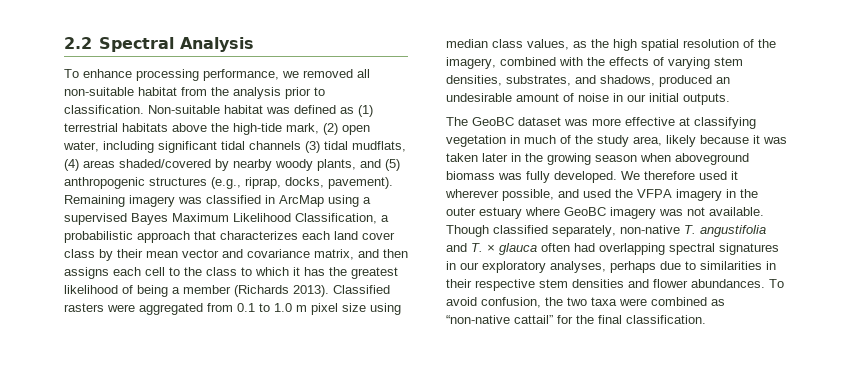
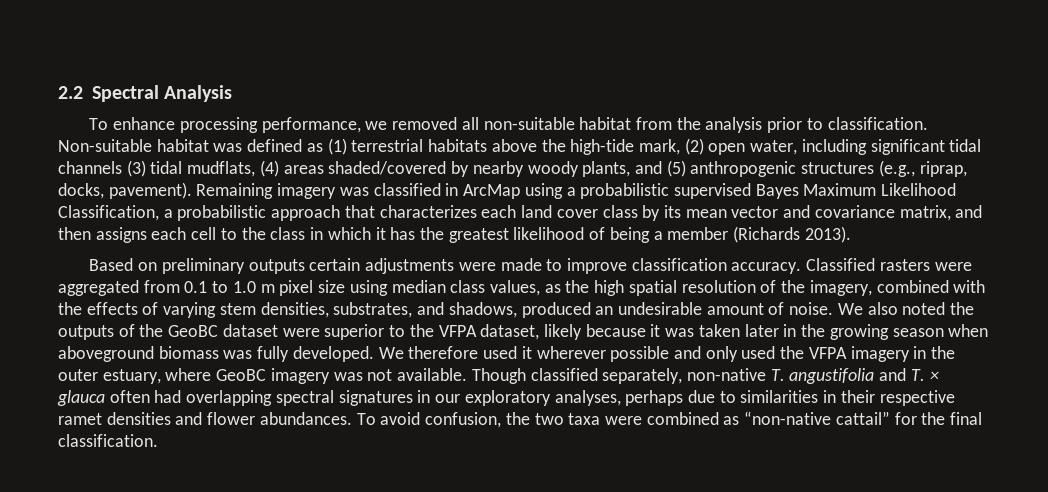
(371, 200) none -> [580,183,670,199] probabilistic
[117,249,143,258] their -> [663,205,681,218] its
[241,267,252,276] to -> [310,227,324,240] in
(329, 291) none -> [89,258,802,274] // Based on preliminary outputs certain adjustments were made to improve classification accuracy.
[578,93,730,105] [446,117,756,129] [446,135,662,147] noise in our initial outputs. // The GeoBC dataset was more effective at classifying vegetation in much of the study area, -> [789,302,975,315] [58,324,540,340] noise. We also noted the outputs of the GeoBC dataset were superior to the VFPA dataset,
[502,189,579,201] possible, and -> [610,346,738,362] possible and only
[479,207,522,219] estuary -> [102,369,161,384] estuary,
[539,279,568,288] stem -> [58,413,102,425] ramet

